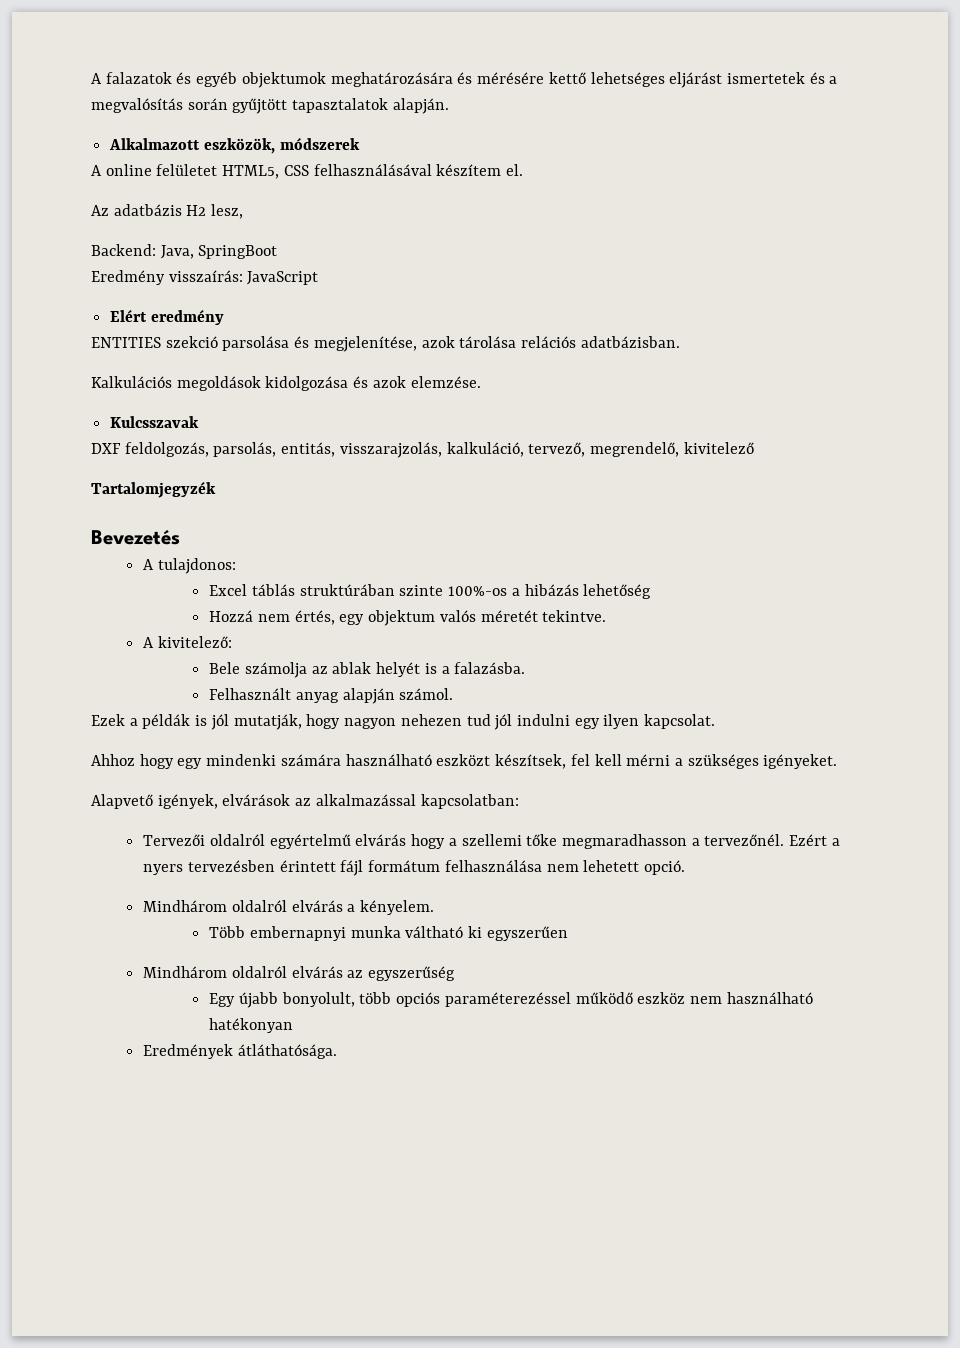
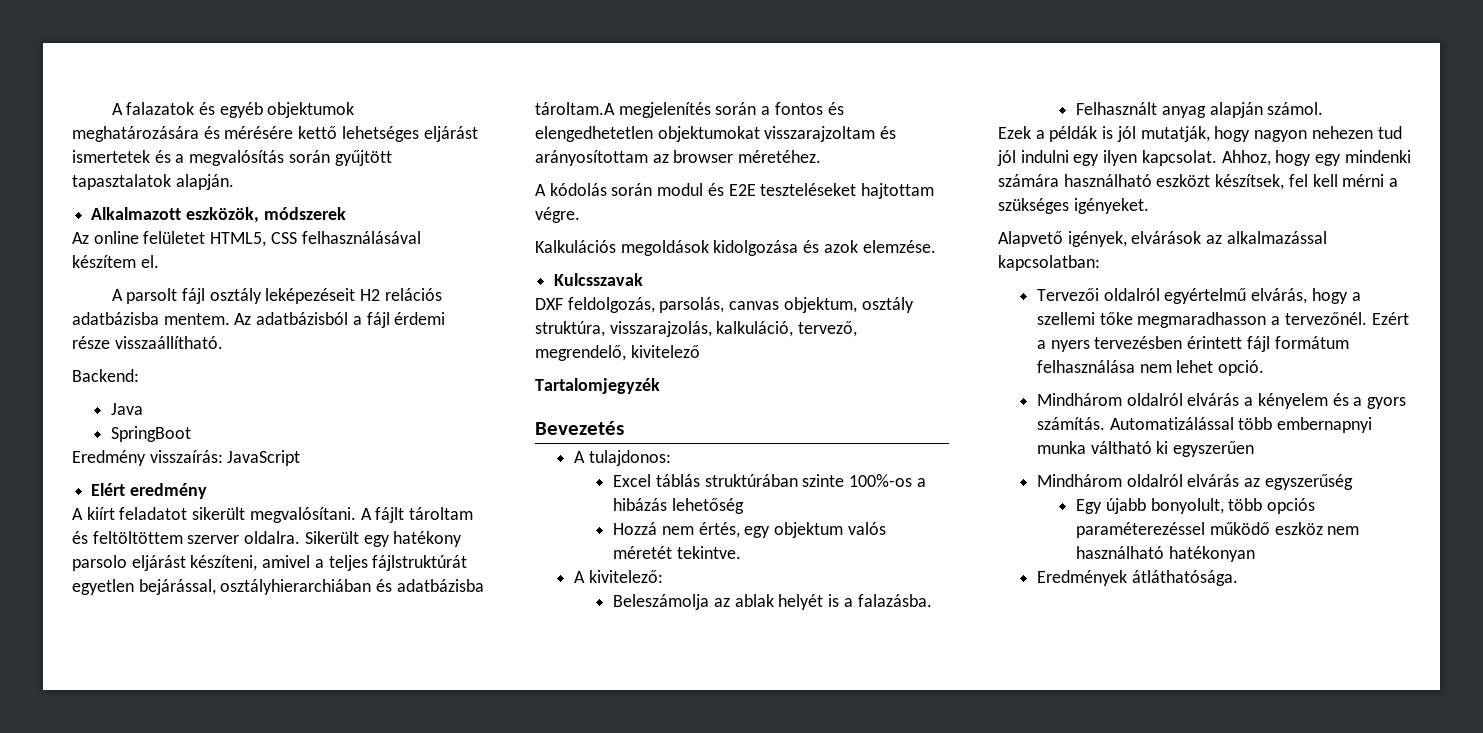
[91,165,102,176] A -> [72,232,89,244] Az
[91,204,244,219] Az adatbázis H2 lesz, -> [111,288,442,304] [72,312,446,328] [72,336,223,349] A parsolt fájl osztály leképezéseit H2 relációs adatbázisba mentem. Az adatbázisból a fájl érdemi része visszaállítható.
[160,245,194,259] Java, -> [110,403,143,415] // Java //
[91,336,680,352] ENTITIES szekció parsolása és megjelenítése, azok tárolása relációs adatbázisban. -> [72,507,474,523] [72,531,463,547] [72,555,468,571] [72,579,484,595] [535,102,844,118] [535,126,897,142] [535,150,822,166] [535,183,935,199] [535,207,580,223] A kiírt feladatot sikerült megvalósítani. A fájlt tároltam és feltöltöttem szerver oldalra. Sikerült egy hatékony parsolo eljárást készíteni, amivel a teljes fájlstruktúrát egyetlen bejárással, osztályhierarchiában és adatbázisba tároltam.A megjelenítés során a fontos és elengedhetetlen objektumokat visszarajzoltam és arányosítottam az browser méretéhez. // A kódolás során modul és E2E teszteléseket hajtottam végre.
[281,442,336,457] entitás, -> [729,297,914,313] [535,321,605,337] canvas objektum, osztály struktúra,
[209,662,307,678] Bele számolja -> [613,594,710,610] Beleszámolja
[91,754,135,766] // Ahhoz -> [1221,150,1271,166] Ahhoz,
[355,834,407,846] elvárás -> [1251,288,1308,304] elvárás,
[583,860,640,872] lehetett -> [1176,360,1214,373] lehet
[360,900,435,915] [209,926,246,938] kényelem. // Több -> [1257,393,1406,409] [1036,417,1273,430] kényelem és a gyors számítás. Automatizálással több

